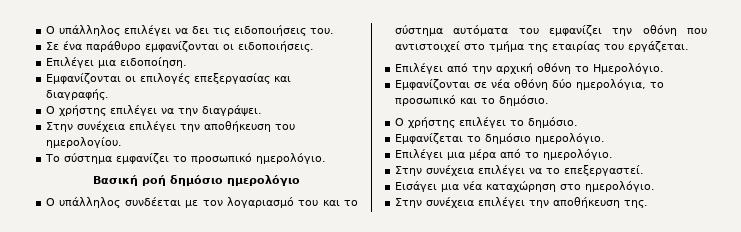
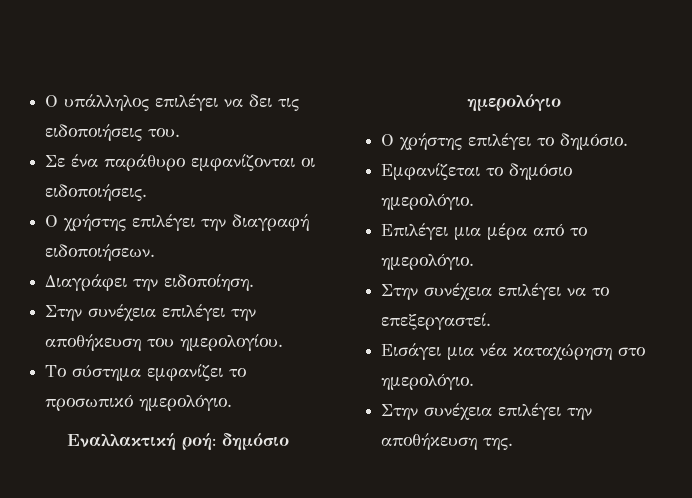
[46,57,188,68] [46,73,292,84] [46,89,110,100] [46,105,263,116] Επιλέγει μια ειδοποίηση. // Εμφανίζονται οι επιλογές επεξεργασίας και διαγραφής. // Ο χρήστης επιλέγει να την διαγράψει. -> [45,214,310,231] [45,244,156,261] [45,274,255,291] Ο χρήστης επιλέγει την διαγραφή ειδοποιήσεων. // Διαγράφει την ειδοποίηση.
[92,175,166,186] Βασική ροή -> [67,433,216,450] Εναλλακτική ροή:
[46,197,359,208] [395,25,707,36] [395,41,690,52] [395,63,665,74] [395,79,665,90] [395,95,550,106] // Ο υπάλληλος συνδέεται με τον λογαριασμό του και το σύστημα αυτόματα του εμφανίζει την οθόνη που αντιστοιχεί στο τμήμα της εταιρίας του εργάζεται. // Επιλέγει από την αρχική οθόνη το Ημερολόγιο. // Εμφανίζονται σε νέα οθόνη δύο ημερολόγια, το προσωπικό και το δημόσιο. -> (561, 102) none

